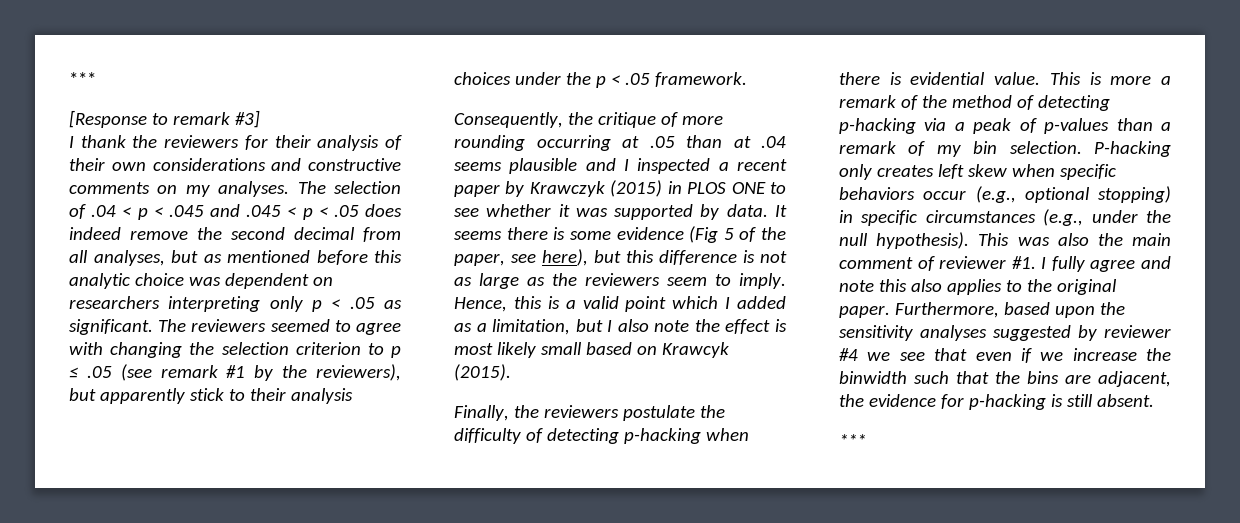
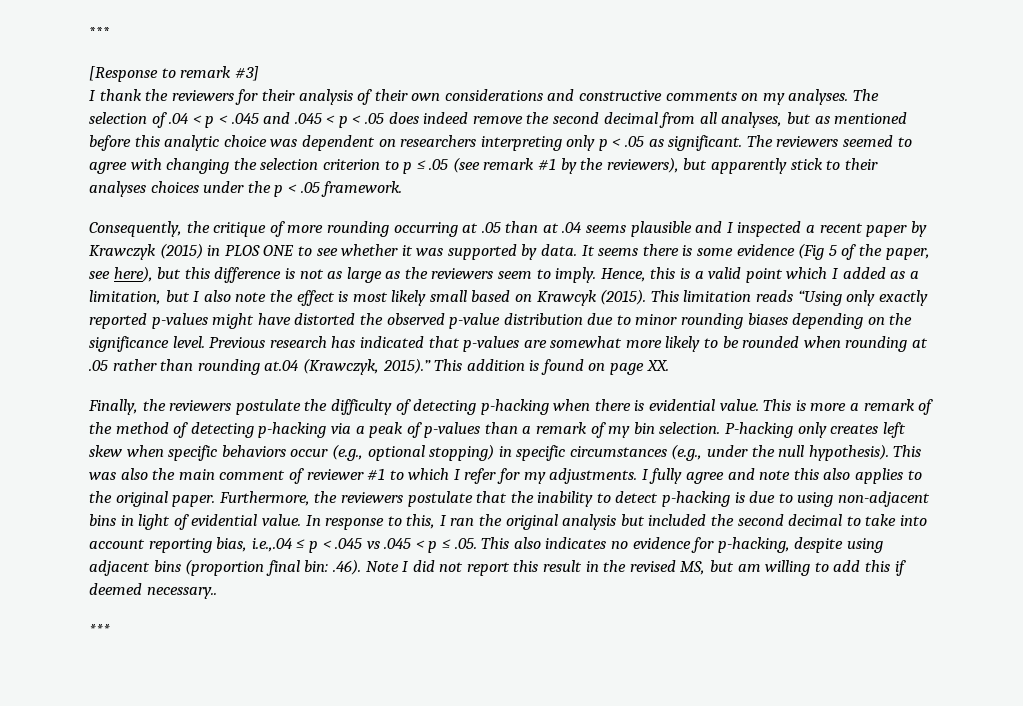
[290,388,353,404] analysis -> [89,181,146,197] analyses
(511, 372) none -> [650,290,928,306] [89,313,913,329] [89,336,929,352] [89,358,669,375] This limitation reads “Using only exactly reported p-values might have distorted the observed p-value distribution due to minor rounding biases depending on the significance level. Previous research has indicated that p-values are somewhat more likely to be rounded when rounding at .05 rather than rounding at.04 (Krawczyk, 2015).” This addition is found on page XX.
[1011,256,1036,269] #1. -> [367,468,638,484] #1 to which I refer for my adjustments.
[1003,302,1125,318] [839,325,1171,341] [839,348,1171,363] [839,371,1171,387] [839,394,1154,410] based upon the sensitivity analyses suggested by reviewer #4 we see that even if we increase the binwidth such that the bins are adjacent, the evidence for p-hacking is still absent. -> [314,491,931,507] [89,514,927,530] [89,537,883,553] [89,559,906,576] [89,583,217,599] the reviewers postulate that the inability to detect p-hacking is due to using non-adjacent bins in light of evidential value. In response to this, I ran the original analysis but included the second decimal to take into account reporting bias, i.e.,.04 ≤ p < .045 vs .045 < p ≤ .05. This also indicates no evidence for p-hacking, despite using adjacent bins (proportion final bin: .46). Note I did not report this result in the revised MS, but am willing to add this if deemed necessary..

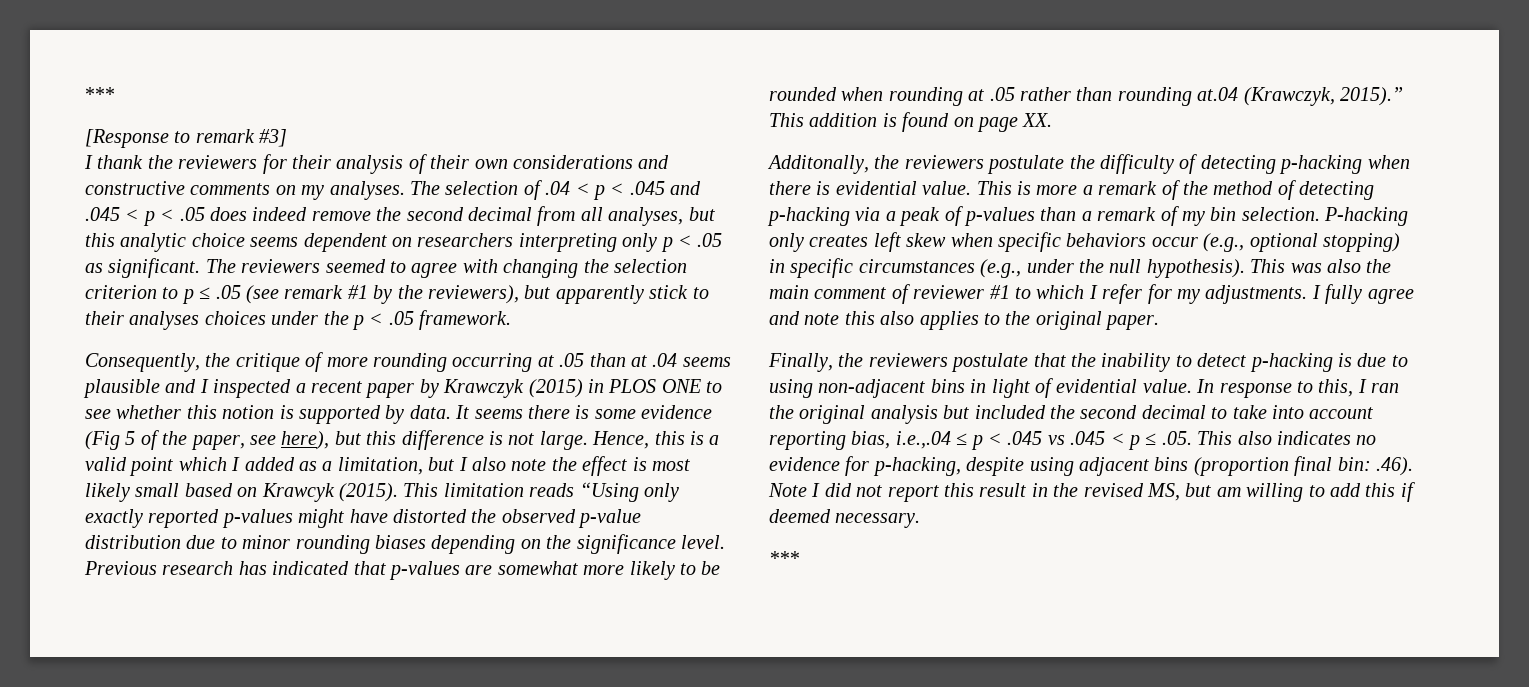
[814,112,908,124] [89,135,131,151] as mentioned before -> (715, 214) none
[270,139,298,147] was -> [250,237,299,247] seems
[401,245,444,256] it was -> [186,405,294,419] this notion is
[327,267,597,283] as large as the reviewers seem to imply. -> [539,431,588,450] large.
[88,399,138,415] Finally, -> [767,155,869,174] Additonally,
[218,491,310,506] Furthermore, -> [768,353,833,372] // Finally,
[146,587,217,599] necessary.. -> [835,513,921,528] necessary.

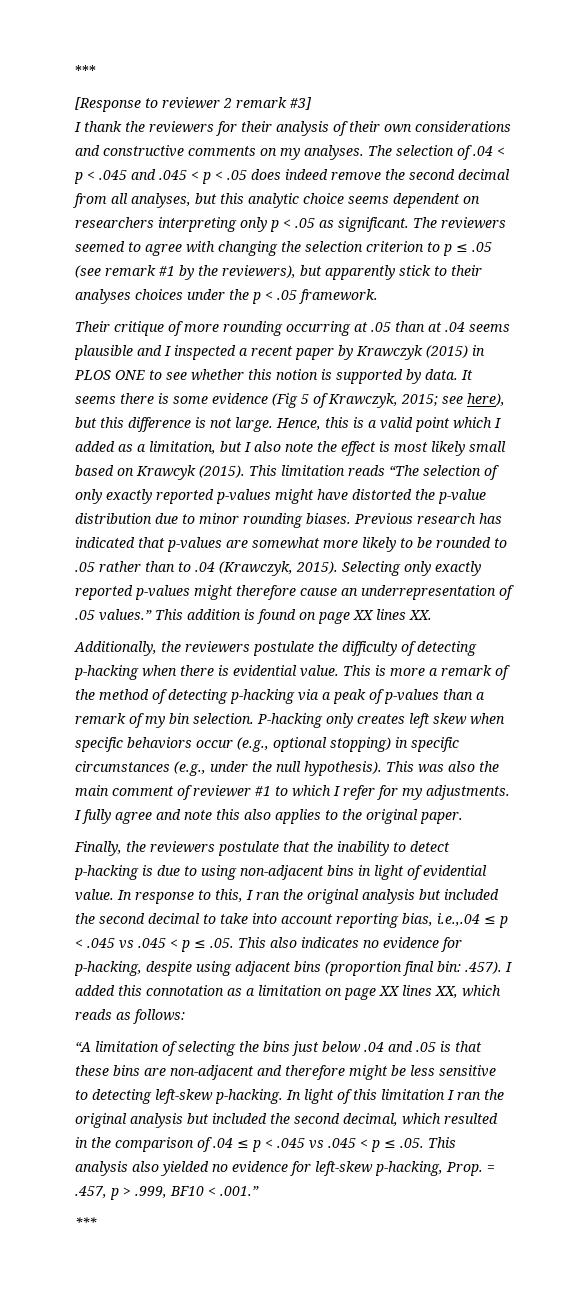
(191, 137) none -> [162,97,232,109] reviewer 2
[85,353,231,372] Consequently, the -> [75,321,110,332] Their
[162,431,245,450] the paper, -> [328,393,438,408] Krawczyk, 2015;
[579,482,639,502] “Using -> [389,465,499,480] “The selection of
[501,509,576,523] observed -> (435, 494) none
[375,534,725,554] biases depending on the significance level. -> [306,513,351,524] biases.
[841,87,1403,106] when rounding at .05 rather than rounding at.04 (Krawczyk, 2015).” -> [494,538,507,548] [75,561,481,576] [75,585,514,600] [75,609,152,621] to .05 rather than to .04 (Krawczyk, 2015). Selecting only exactly reported p-values might therefore cause an underrepresentation of .05 values.”
(1018, 124) none -> [353,609,406,620] XX lines
[767,155,869,174] Additonally, -> [74,641,157,656] Additionally,
[1376,457,1413,476] [768,482,1415,502] [769,509,921,528] .46). Note I did not report this result in the revised MS, but am willing to add this if deemed necessary. -> [465,961,512,974] [75,985,501,1000] [75,1009,185,1024] [75,1041,482,1056] [75,1065,496,1080] [75,1089,504,1104] [75,1113,498,1128] [75,1137,456,1152] [75,1161,495,1176] [75,1186,259,1200] .457). I added this connotation as a limitation on page XX lines XX, which reads as follows: // “A limitation of selecting the bins just below .04 and .05 is that these bins are non-adjacent and therefore might be less sensitive to detecting left-skew p-hacking. In light of this limitation I ran the original analysis but included the second decimal, which resulted in the comparison of .04 ≤ p < .045 vs .045 < p ≤ .05. This analysis also yielded no evidence for left-skew p-hacking, Prop. = .457, p > .999, BF10 < .001.”

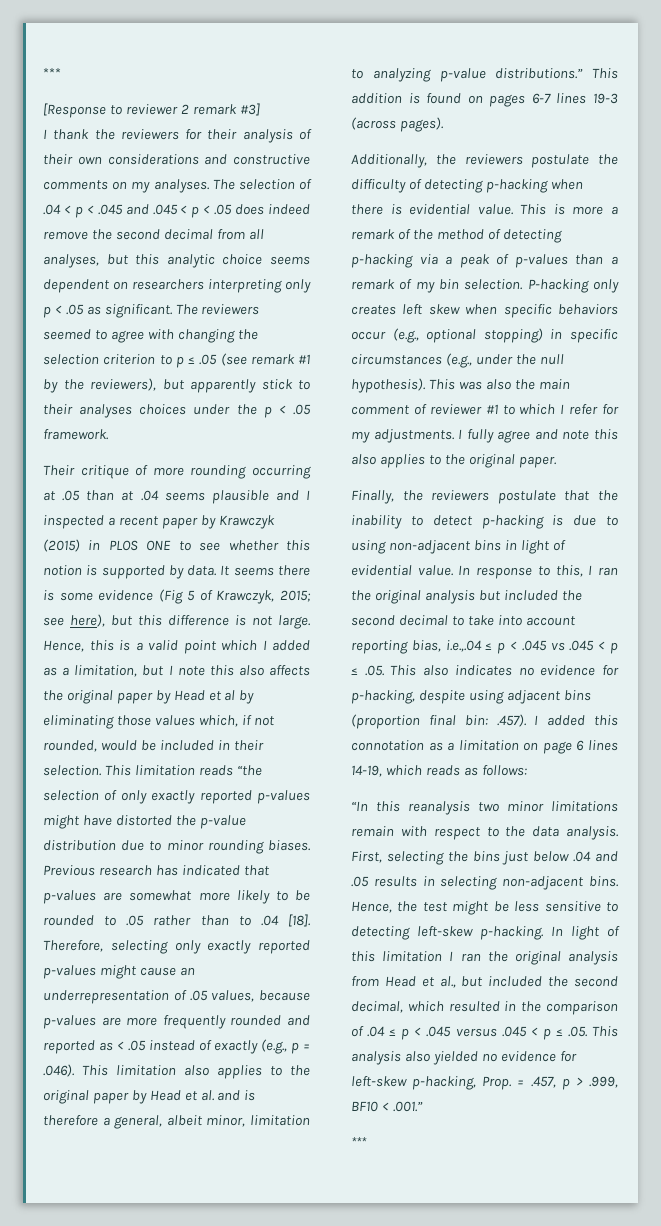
[254,441,506,456] [75,465,245,480] also note the effect is most likely small based on Krawcyk (2015). -> [177,665,310,676] [43,690,255,704] [43,715,275,729] [43,740,264,752] [43,765,102,776] note this also affects the original paper by Head et al by eliminating those values which, if not rounded, would be included in their selection.
[389,465,419,476] “The -> [236,765,262,776] “the
[219,561,481,576] [75,585,296,600] (Krawczyk, 2015). Selecting only exactly reported p-values might therefore -> [288,914,311,927] [43,940,310,954] [43,965,137,979] [18]. Therefore, selecting only exactly reported p-values might
[99,609,152,621] values.” -> [211,990,310,1002] [43,1015,310,1029] [43,1039,310,1054] [43,1064,310,1079] [43,1090,256,1104] [43,1115,310,1129] [351,68,584,82] values, because p-values are more frequently rounded and reported as < .05 instead of exactly (e.g., p = .046). This limitation also applies to the original paper by Head et al. and is therefore a general, albeit minor, limitation to analyzing p-value distributions.”
[318,609,432,624] page XX lines XX. -> [489,93,618,107] [351,117,444,132] pages 6-7 lines 19-3 (across pages).
[379,985,458,999] XX lines XX, -> [576,740,618,751] [351,765,382,777] 6 lines 14-19,
[75,1041,177,1056] “A limitation of -> [351,801,618,815] [351,826,619,840] [351,851,382,863] “In this reanalysis two minor limitations remain with respect to the data analysis. First,
[440,1041,482,1052] [75,1065,345,1080] is that these bins are non-adjacent and therefore -> [373,876,619,890] [351,901,448,913] results in selecting non-adjacent bins. Hence, the test
(183, 1120) none -> [351,976,456,988] from Head et al.,
[309,1140,324,1149] vs -> [455,1028,497,1037] versus

